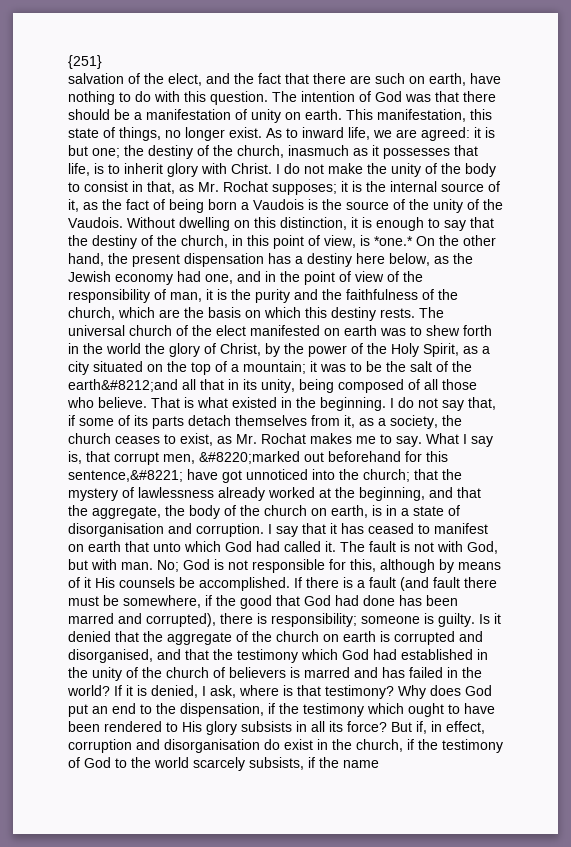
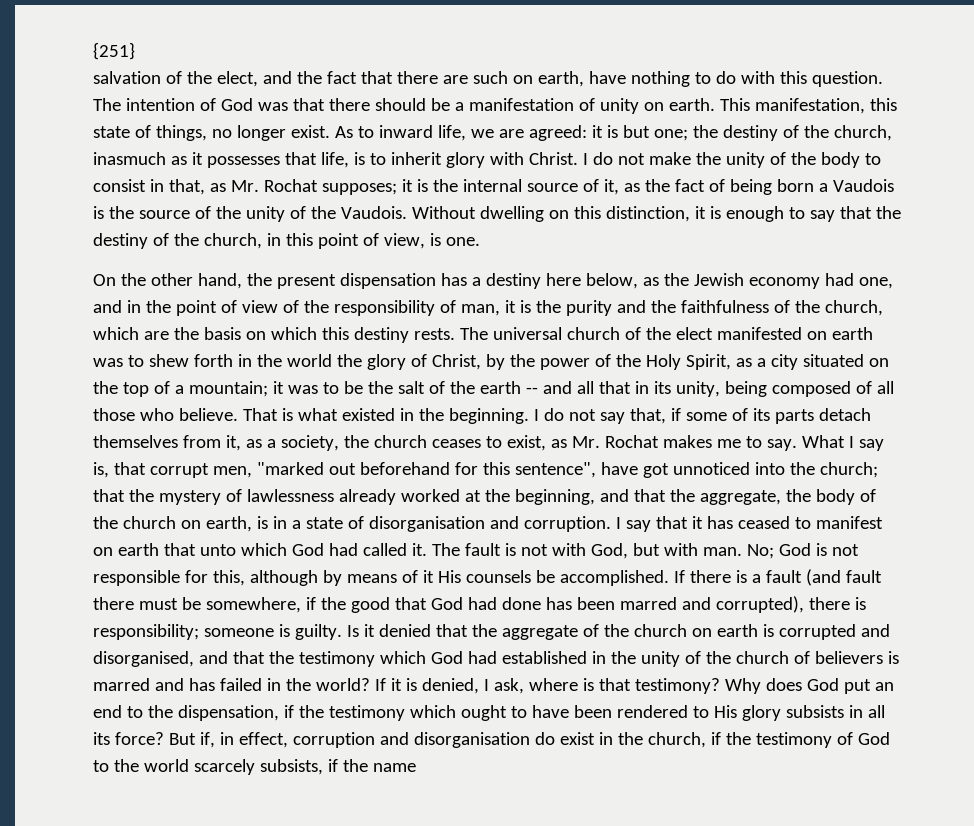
[374,236,413,246] *one.* -> [445,237,480,246] one. //
[68,379,178,392] earth&#8212;and -> [479,381,572,394] earth -- and
[199,451,300,464] &#8220;marked -> [256,462,324,475] "marked
[68,470,183,482] sentence,&#8221; -> [514,462,596,478] sentence",

